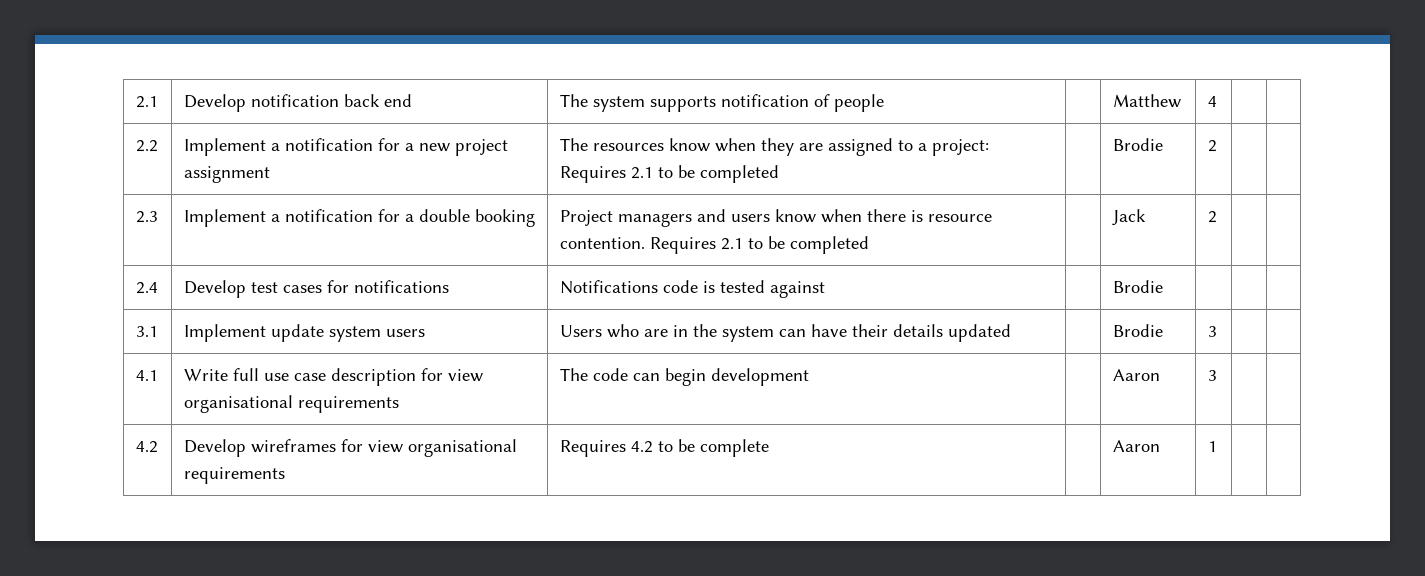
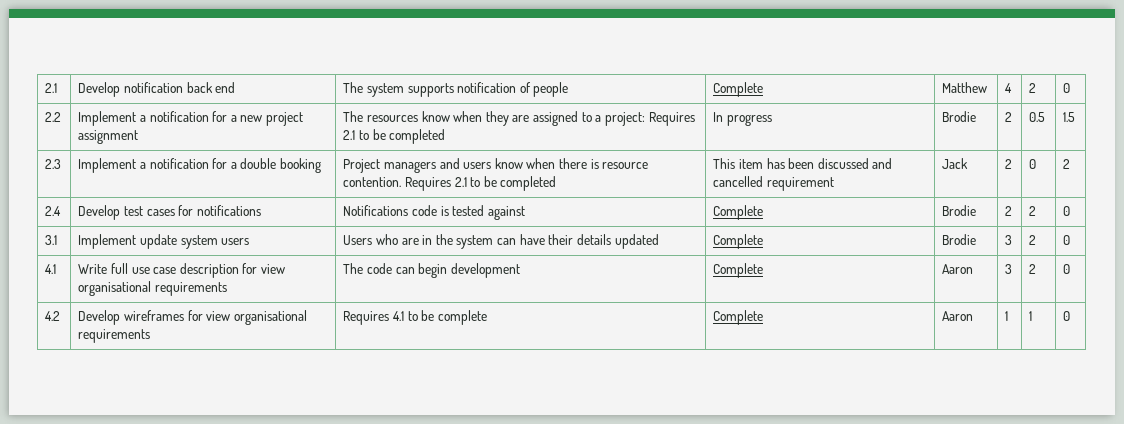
(884, 103) none -> [713,82,764,97] Complete
(1217, 101) | -> [1029,83,1037,93] [1063,83,1071,93] 2 | 0
[1112,138,1163,151] [1207,140,1217,152] | Brodie | 2 | | -> [713,112,772,126] [942,111,977,122] [1005,112,1013,122] [1029,112,1046,122] [1063,112,1076,122] In progress | Brodie | 2 | 0.5 | 1.5
(869, 245) none -> [713,158,893,169] [713,176,834,191] This item has been discussed and cancelled requirement
(1217, 217) | -> [1029,159,1037,169] [1063,159,1071,169] 0 | 2
[1112,280,1163,293] | Brodie | | | -> [713,205,764,220] [942,205,977,216] [1005,206,1013,216] [1029,206,1037,216] [1063,206,1071,216] Complete | Brodie | 2 | 2 | 0
(1011, 333) none -> [713,234,764,249] Complete
(1217, 331) | -> [1029,235,1037,245] [1063,235,1071,245] 2 | 0
(809, 377) none -> [713,263,764,278] Complete
(1217, 375) | -> [1029,264,1037,274] [1063,264,1071,274] 2 | 0
[630,441,653,453] 4.2 -> [392,311,404,321] 4.1
(769, 448) none -> [713,310,764,325] Complete
(1217, 446) | -> [1029,311,1033,321] [1063,311,1071,321] 1 | 0

